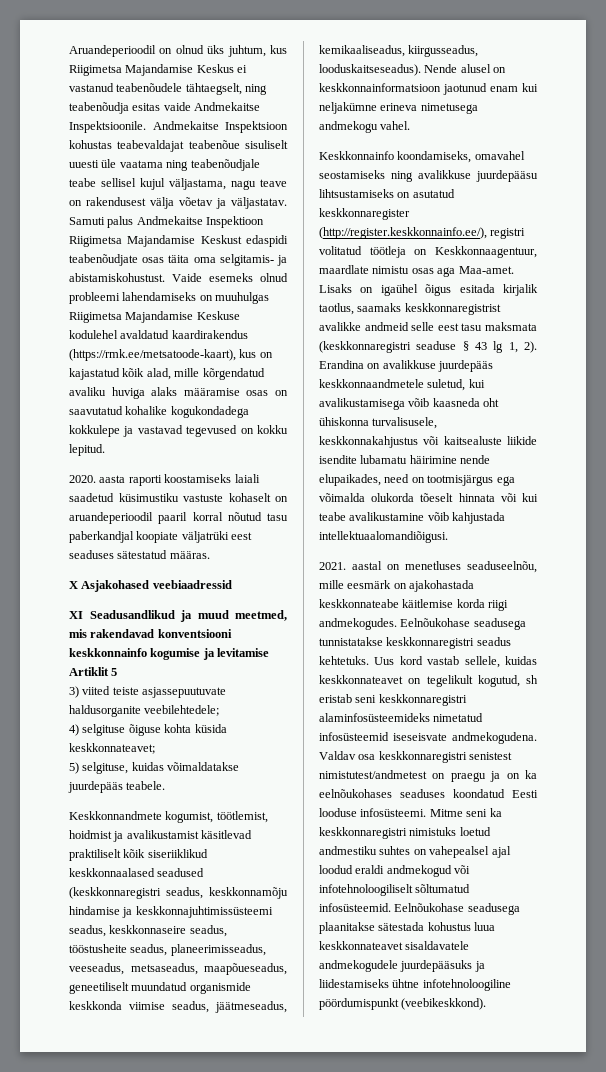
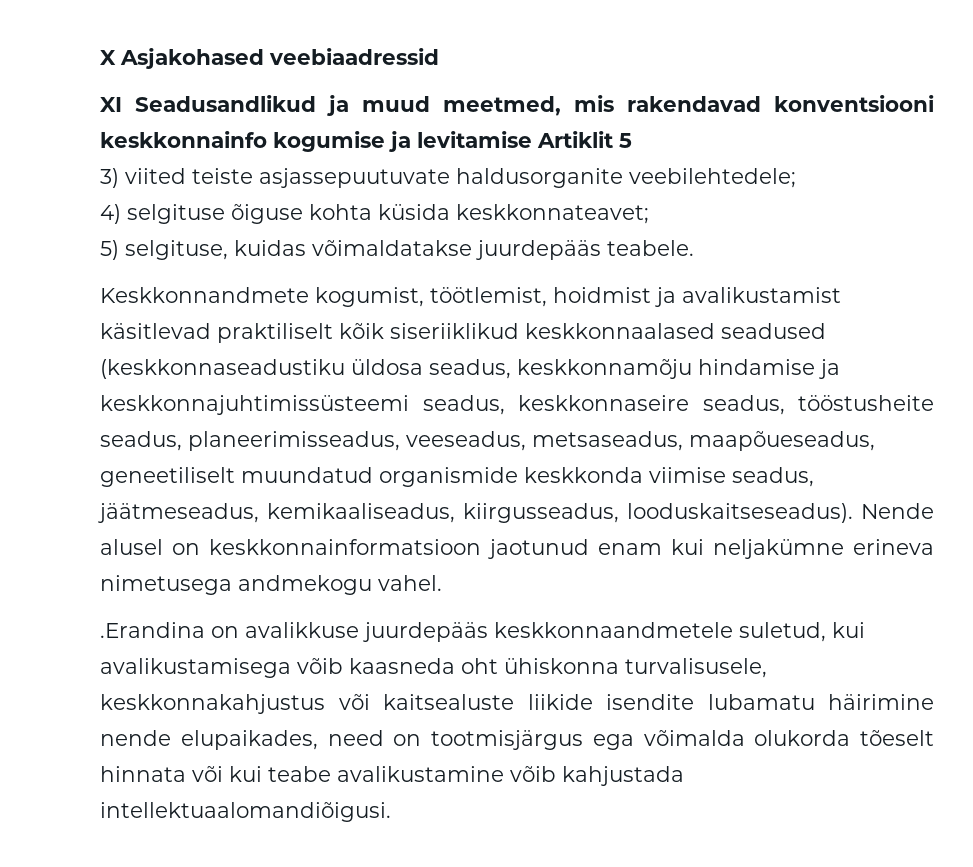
[69,45,287,57] [69,64,248,76] [69,83,268,95] [69,102,261,114] [69,121,288,133] [69,140,288,152] [69,159,260,171] [69,178,287,190] [69,197,287,209] [69,216,265,228] [69,235,288,247] [69,254,287,266] [69,273,288,282] [69,292,270,304] [69,311,240,323] [69,330,248,339] [69,349,273,361] [69,368,265,380] [69,387,288,399] [69,406,249,418] [69,425,288,437] [69,444,105,456] [69,474,260,486] [69,493,288,502] [69,512,288,524] [69,531,253,543] [69,550,210,559] Aruandeperioodil on olnud üks juhtum, kus Riigimetsa Majandamise Keskus ei vastanud teabenõudele tähtaegselt, ning teabenõudja esitas vaide Andmekaitse Inspektsioonile. Andmekaitse Inspektsioon kohustas teabevaldajat teabenõue sisuliselt uuesti üle vaatama ning teabenõudjale teabe sellisel kujul väljastama, nagu teave on rakendusest välja võetav ja väljastatav. Samuti palus Andmekaitse Inspektioon Riigimetsa Majandamise Keskust edaspidi teabenõudjate osas täita oma selgitamis- ja abistamiskohustust. Vaide esemeks olnud probleemi lahendamiseks on muuhulgas Riigimetsa Majandamise Keskuse kodulehel avaldatud kaardirakendus (https://rmk.ee/metsatoode-kaart), kus on kajastatud kõik alad, mille kõrgendatud avaliku huviga alaks määramise osas on saavutatud kohalike kogukondadega kokkulepe ja vastavad tegevused on kokku lepitud. // 2020. aasta raporti koostamiseks laiali saadetud küsimustiku vastuste kohaselt on aruandeperioodil paaril korral nõutud tasu paberkandjal koopiate väljatrüki eest seaduses sätestatud määras. // -> (100, 57) none
[69,887,161,899] (keskkonnaregistri -> [100,359,423,379] (keskkonnaseadustiku üldosa
[319,151,525,163] [319,170,538,182] [319,189,455,198] [319,208,410,220] [319,227,526,239] [319,246,537,258] [319,265,514,277] [319,284,538,296] [319,303,501,315] [319,322,537,331] [319,341,537,353] [319,360,364,369] Keskkonnainfo koondamiseks, omavahel seostamiseks ning avalikkuse juurdepääsu lihtsustamiseks on asutatud keskkonnaregister (http://register.keskkonnainfo.ee/), registri volitatud töötleja on Keskkonnaagentuur, maardlate nimistu osas aga Maa-amet. Lisaks on igaühel õigus esitada kirjalik taotlus, saamaks keskkonnaregistrist avalikke andmeid selle eest tasu maksmata (keskkonnaregistri seaduse § 43 lg 1, 2). Erandina -> [100,622,205,638] .Erandina
[319,561,537,573] [319,580,475,592] [319,599,509,611] [319,618,526,630] [319,637,511,649] [319,656,537,668] [319,675,538,687] [319,694,467,706] [319,713,484,722] [319,732,537,744] [319,751,513,763] [319,770,537,782] [319,789,538,798] [319,808,502,817] [319,827,491,839] [319,846,511,858] [319,865,471,877] [319,884,471,896] [319,903,520,915] [319,922,496,934] [319,941,470,950] [319,960,485,972] [319,979,511,991] [319,998,487,1010] // 2021. aastal on menetluses seaduseelnõu, mille eesmärk on ajakohastada keskkonnateabe käitlemise korda riigi andmekogudes. Eelnõukohase seadusega tunnistatakse keskkonnaregistri seadus kehtetuks. Uus kord vastab sellele, kuidas keskkonnateavet on tegelikult kogutud, sh eristab seni keskkonnaregistri alaminfosüsteemideks nimetatud infosüsteemid iseseisvate andmekogudena. Valdav osa keskkonnaregistri senistest nimistutest/andmetest on praegu ja on ka eelnõukohases seaduses koondatud Eesti looduse infosüsteemi. Mitme seni ka keskkonnaregistri nimistuks loetud andmestiku suhtes on vahepealsel ajal loodud eraldi andmekogud või infotehnoloogiliselt sõltumatud infosüsteemid. Eelnõukohase seadusega plaanitakse sätestada kohustus luua keskkonnateavet sisaldavatele andmekogudele juurdepääsuks ja liidestamiseks ühtne infotehnoloogiline pöördumispunkt (veebikeskkond). -> (391, 812) none

